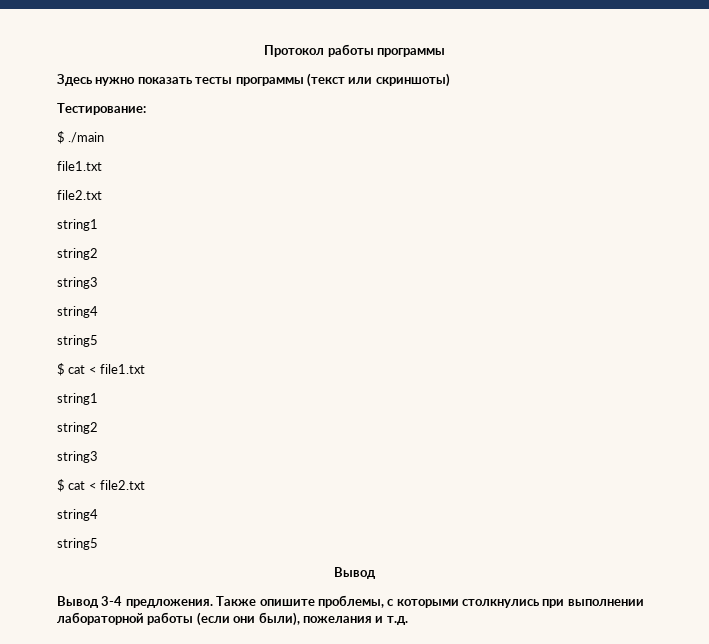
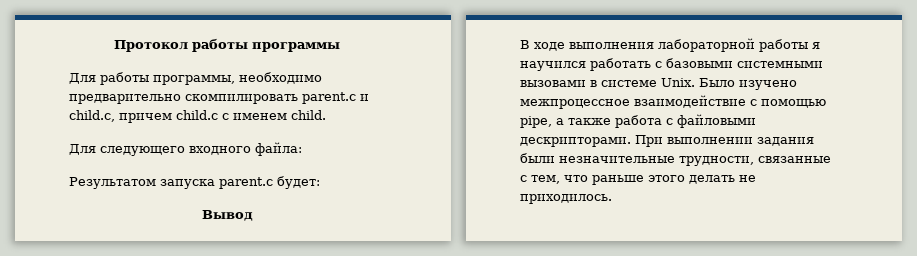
[57,73,450,87] [57,103,146,115] [57,131,105,144] [57,161,102,171] [57,190,102,200] [57,219,98,231] [57,248,98,260] [57,277,98,289] [57,306,98,318] [57,335,98,347] [57,363,146,376] [57,393,98,405] [57,422,98,434] [57,451,98,463] [57,479,146,492] [57,509,98,521] [57,538,98,550] [334,567,376,579] [57,595,644,608] [57,612,408,626] Здесь нужно показать тесты программы (текст или скриншоты) // Тестирование: // $ ./main // file1.txt // file2.txt // string1 // string2 // string3 // string4 // string5 // $ cat < file1.txt // string1 // string2 // string3 // $ cat < file2.txt // string4 // string5 // Вывод // Вывод 3-4 предложения. Также опишите проблемы, с которыми столкнулись при выполнении лабораторной работы (если они были), пожелания и т.д. -> [69,72,322,85] [69,92,369,104] [69,110,326,123] [69,142,302,156] [69,176,320,189] [201,210,253,221] [520,38,820,52] [520,58,823,71] [520,78,797,90] [520,95,826,109] [520,114,756,128] [520,135,814,147] [520,153,831,166] [520,175,756,185] [520,194,612,204] Для работы программы, необходимо предварительно скомпилировать parent.c и child.c, причем child.c с именем child. // Для следующего входного файла: // Результатом запуска parent.c будет: // Вывод // В ходе выполнения лабораторной работы я научился работать с базовыми системными вызовами в системе Unix. Было изучено межпроцессное взаимодействие с помощью pipe, а также работа с файловыми дескрипторами. При выполнении задания были незначительные трудности, связанные с тем, что раньше этого делать не приходилось.

